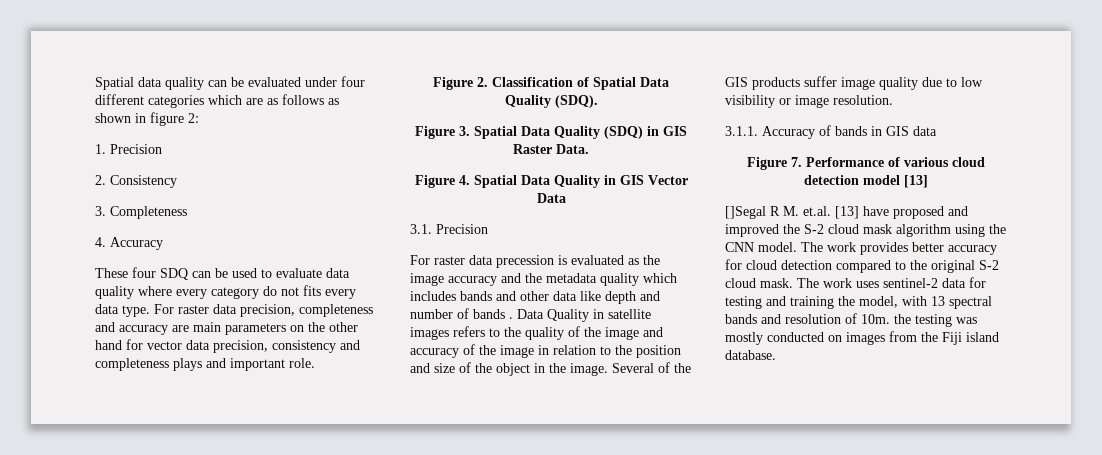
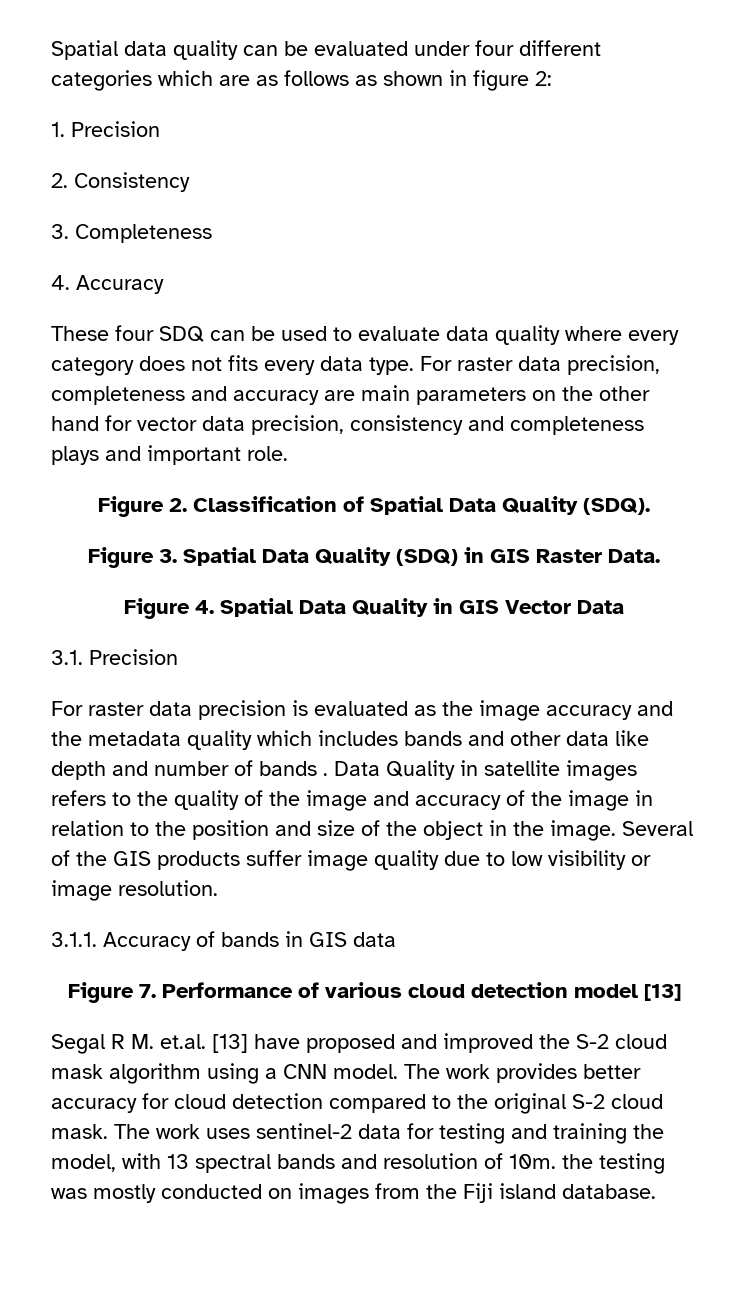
[263,286,277,296] do -> [139,356,185,371] does
[496,255,554,268] precession -> [198,700,286,720] precision
[725,206,766,219] []Segal -> [51,1034,105,1054] Segal
[989,224,1006,234] the -> [265,1068,277,1079] a

